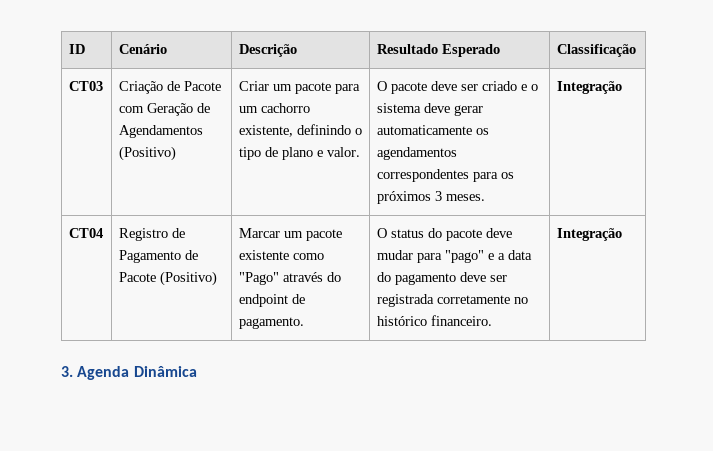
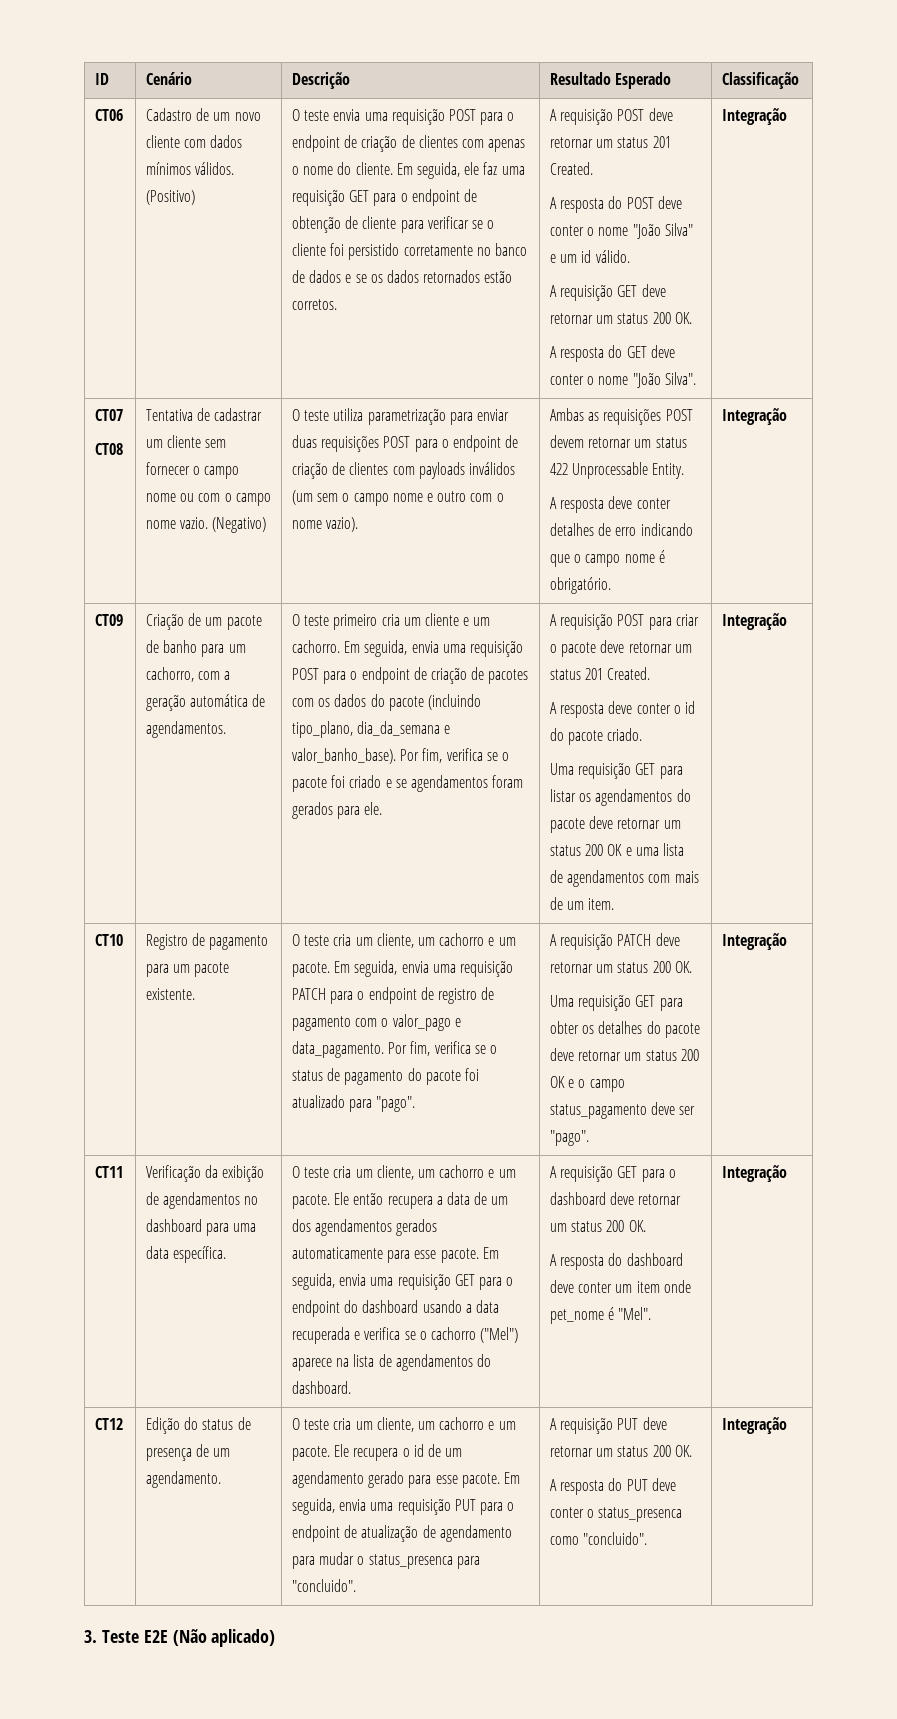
[68,81,103,91] [118,81,221,94] [118,103,210,116] [118,125,203,138] [118,146,176,161] [238,81,360,94] [238,103,310,113] [238,124,362,137] [238,147,360,160] [376,81,538,94] [376,103,483,116] [376,125,489,135] [376,147,457,160] [376,169,514,182] [376,191,485,204] [556,81,622,94] [68,228,103,238] CT03 | Criação de Pacote com Geração de Agendamentos (Positivo) | Criar um pacote para um cachorro existente, definindo o tipo de plano e valor. | O pacote deve ser criado e o sistema deve gerar automaticamente os agendamentos correspondentes para os próximos 3 meses. | Integração // CT04 -> [95,109,124,121] [146,108,261,121] [146,135,243,148] [146,162,235,175] [146,190,196,205] [292,108,515,125] [292,135,526,152] [292,162,525,179] [292,189,477,206] [292,216,495,233] [292,243,527,260] [292,270,513,283] [292,299,338,310] [550,108,673,125] [550,136,671,148] [550,162,594,175] [550,196,682,213] [550,223,693,239] [550,250,630,263] [550,284,666,301] [550,312,692,324] [550,345,675,362] [550,372,696,388] [722,108,788,125] [95,409,124,421] [95,443,124,455] [146,408,263,421] [146,435,227,448] [146,462,240,479] [146,493,271,506] [146,517,267,533] [292,408,509,425] [292,435,519,452] [292,462,515,479] [292,490,504,506] [292,517,359,532] [550,408,693,425] [550,435,687,448] [550,462,685,479] [550,496,671,513] [550,523,693,536] [550,550,665,567] [550,577,612,594] [722,408,788,425] [95,614,124,626] [146,613,262,630] [146,640,246,657] [146,667,231,682] [146,694,266,711] [146,721,227,738] [292,613,491,630] [292,640,523,657] [292,667,529,684] [292,694,481,711] [292,721,451,738] [292,748,509,764] [292,775,524,792] [292,802,383,819] [550,613,699,630] [550,640,692,657] [550,667,651,680] [550,701,695,718] [550,728,643,745] [550,762,683,779] [550,789,691,806] [550,816,681,833] [550,843,684,856] [550,870,699,887] [550,897,615,910] [722,613,788,630] [95,934,124,946] CT06 | Cadastro de um novo cliente com dados mínimos válidos. (Positivo) | O teste envia uma requisição POST para o endpoint de criação de clientes com apenas o nome do cliente. Em seguida, ele faz uma requisição GET para o endpoint de obtenção de cliente para verificar se o cliente foi persistido corretamente no banco de dados e se os dados retornados estão corretos. | A requisição POST deve retornar um status 201 Created. // A resposta do POST deve conter o nome "João Silva" e um id válido. // A requisição GET deve retornar um status 200 OK. // A resposta do GET deve conter o nome "João Silva". | Integração // CT07 // CT08 | Tentativa de cadastrar um cliente sem fornecer o campo nome ou com o campo nome vazio. (Negativo) | O teste utiliza parametrização para enviar duas requisições POST para o endpoint de criação de clientes com payloads inválidos (um sem o campo nome e outro com o nome vazio). | Ambas as requisições POST devem retornar um status 422 Unprocessable Entity. // A resposta deve conter detalhes de erro indicando que o campo nome é obrigatório. | Integração // CT09 | Criação de um pacote de banho para um cachorro, com a geração automática de agendamentos. | O teste primeiro cria um cliente e um cachorro. Em seguida, envia uma requisição POST para o endpoint de criação de pacotes com os dados do pacote (incluindo tipo_plano, dia_da_semana e valor_banho_base). Por fim, verifica se o pacote foi criado e se agendamentos foram gerados para ele. | A requisição POST para criar o pacote deve retornar um status 201 Created. // A resposta deve conter o id do pacote criado. // Uma requisição GET para listar os agendamentos do pacote deve retornar um status 200 OK e uma lista de agendamentos com mais de um item. | Integração // CT10
[118,250,198,263] [118,271,217,286] [238,228,342,241] [238,250,324,260] [238,272,341,285] [238,294,305,307] [238,317,304,329] [376,228,512,241] [376,250,532,263] [376,272,507,285] [376,294,528,307] [376,315,492,326] [556,228,622,241] [61,366,197,380] Pagamento de Pacote (Positivo) | Marcar um pacote existente como "Pago" através do endpoint de pagamento. | O status do pacote deve mudar para "pago" e a data do pagamento deve ser registrada corretamente no histórico financeiro. | Integração // 3. Agenda Dinâmica -> [209,935,269,950] [146,962,230,977] [146,988,196,1000] [292,933,516,948] [292,960,513,977] [292,987,495,1004] [292,1014,461,1031] [292,1041,497,1058] [292,1068,479,1085] [292,1095,416,1112] [550,933,680,950] [550,961,692,973] [550,994,683,1011] [550,1021,700,1038] [550,1048,699,1061] [550,1076,625,1092] [550,1102,696,1119] [550,1130,590,1146] [722,933,788,950] [95,1166,124,1178] [146,1165,265,1182] [146,1192,259,1209] [146,1219,257,1236] [146,1246,227,1263] [292,1165,516,1180] [292,1192,509,1209] [292,1219,438,1236] [292,1247,499,1263] [292,1273,514,1290] [292,1300,499,1317] [292,1327,519,1344] [292,1354,491,1371] [292,1381,352,1394] [550,1165,676,1182] [550,1192,682,1205] [550,1220,646,1232] [550,1253,683,1270] [550,1280,691,1293] [550,1307,652,1324] [722,1165,788,1182] [95,1418,124,1430] [146,1417,251,1434] [146,1444,231,1461] [146,1471,222,1488] [292,1417,516,1432] [292,1444,463,1461] [292,1471,520,1488] [292,1498,515,1515] [292,1525,512,1542] [292,1552,480,1569] [292,1579,357,1592] [550,1417,667,1434] [550,1445,692,1457] [550,1478,676,1495] [550,1507,683,1522] [550,1532,648,1545] [722,1417,788,1434] [84,1629,276,1647] pagamento para um pacote existente. | O teste cria um cliente, um cachorro e um pacote. Em seguida, envia uma requisição PATCH para o endpoint de registro de pagamento com o valor_pago e data_pagamento. Por fim, verifica se o status de pagamento do pacote foi atualizado para "pago". | A requisição PATCH deve retornar um status 200 OK. // Uma requisição GET para obter os detalhes do pacote deve retornar um status 200 OK e o campo status_pagamento deve ser "pago". | Integração // CT11 | Verificação da exibição de agendamentos no dashboard para uma data específica. | O teste cria um cliente, um cachorro e um pacote. Ele então recupera a data de um dos agendamentos gerados automaticamente para esse pacote. Em seguida, envia uma requisição GET para o endpoint do dashboard usando a data recuperada e verifica se o cachorro ("Mel") aparece na lista de agendamentos do dashboard. | A requisição GET para o dashboard deve retornar um status 200 OK. // A resposta do dashboard deve conter um item onde pet_nome é "Mel". | Integração // CT12 | Edição do status de presença de um agendamento. | O teste cria um cliente, um cachorro e um pacote. Ele recupera o id de um agendamento gerado para esse pacote. Em seguida, envia uma requisição PUT para o endpoint de atualização de agendamento para mudar o status_presenca para "concluido". | A requisição PUT deve retornar um status 200 OK. // A resposta do PUT deve conter o status_presenca como "concluido". | Integração // 3. Teste E2E (Não aplicado)

